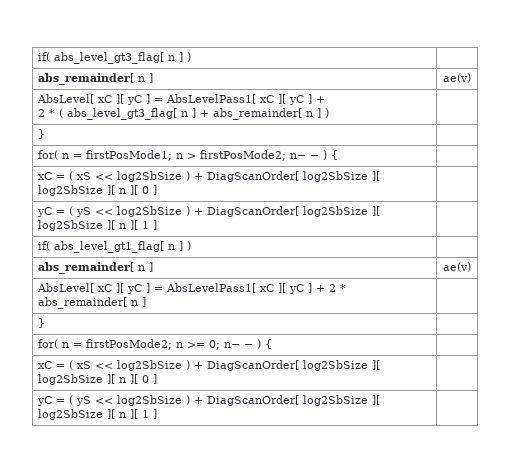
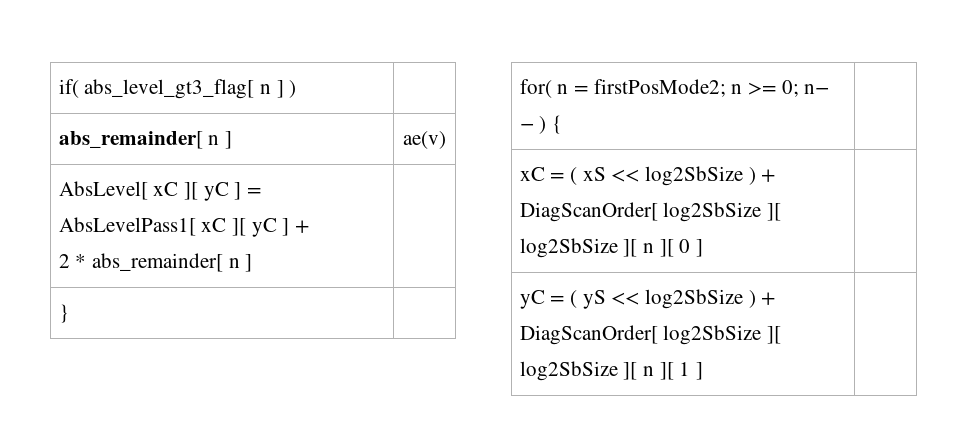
[58,108,329,120] [37,129,45,139] [37,150,338,161] [37,171,380,182] [37,185,157,196] [36,206,380,217] [37,220,157,231] [37,241,191,253] [37,262,153,274] [443,262,471,272] [36,283,346,294] ( abs_level_gt3_flag[ n ] + abs_remainder[ n ] ) | // } | // for( n = firstPosMode1; n > firstPosMode2; n− − ) { | // xC = ( xS << log2SbSize ) + DiagScanOrder[ log2SbSize ][ log2SbSize ][ n ][ 0 ] | // yC = ( yS << log2SbSize ) + DiagScanOrder[ log2SbSize ][ log2SbSize ][ n ][ 1 ] | // if( abs_level_gt1_flag[ n ] ) | // abs_remainder[ n ] | ae(v) // AbsLevel[ xC ][ yC ] = AbsLevelPass1[ xC ][ yC ] + 2 * -> (87, 261) none

